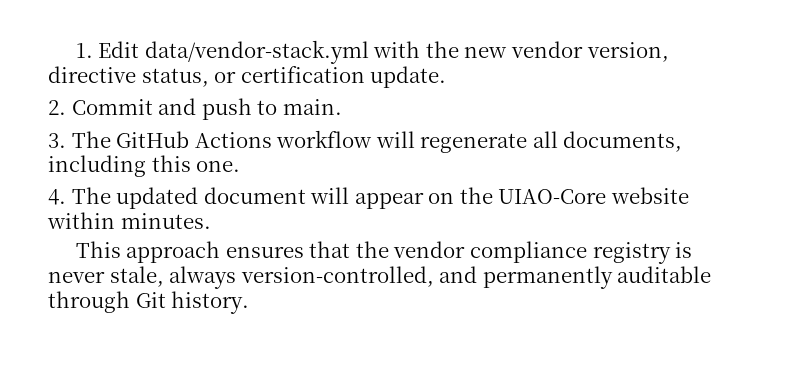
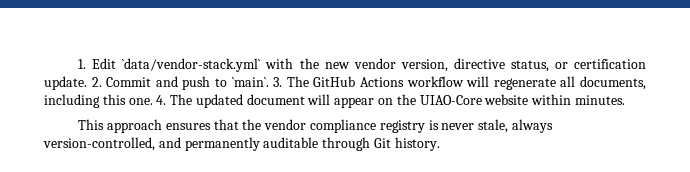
[144,40,369,64] data/vendor-stack.yml -> [122,58,262,72] `data/vendor-stack.yml`
(447, 77) // -> (87, 83) none
[282,99,342,115] main. // -> [231,77,269,87] `main`.
(241, 166) // -> (153, 101) none

